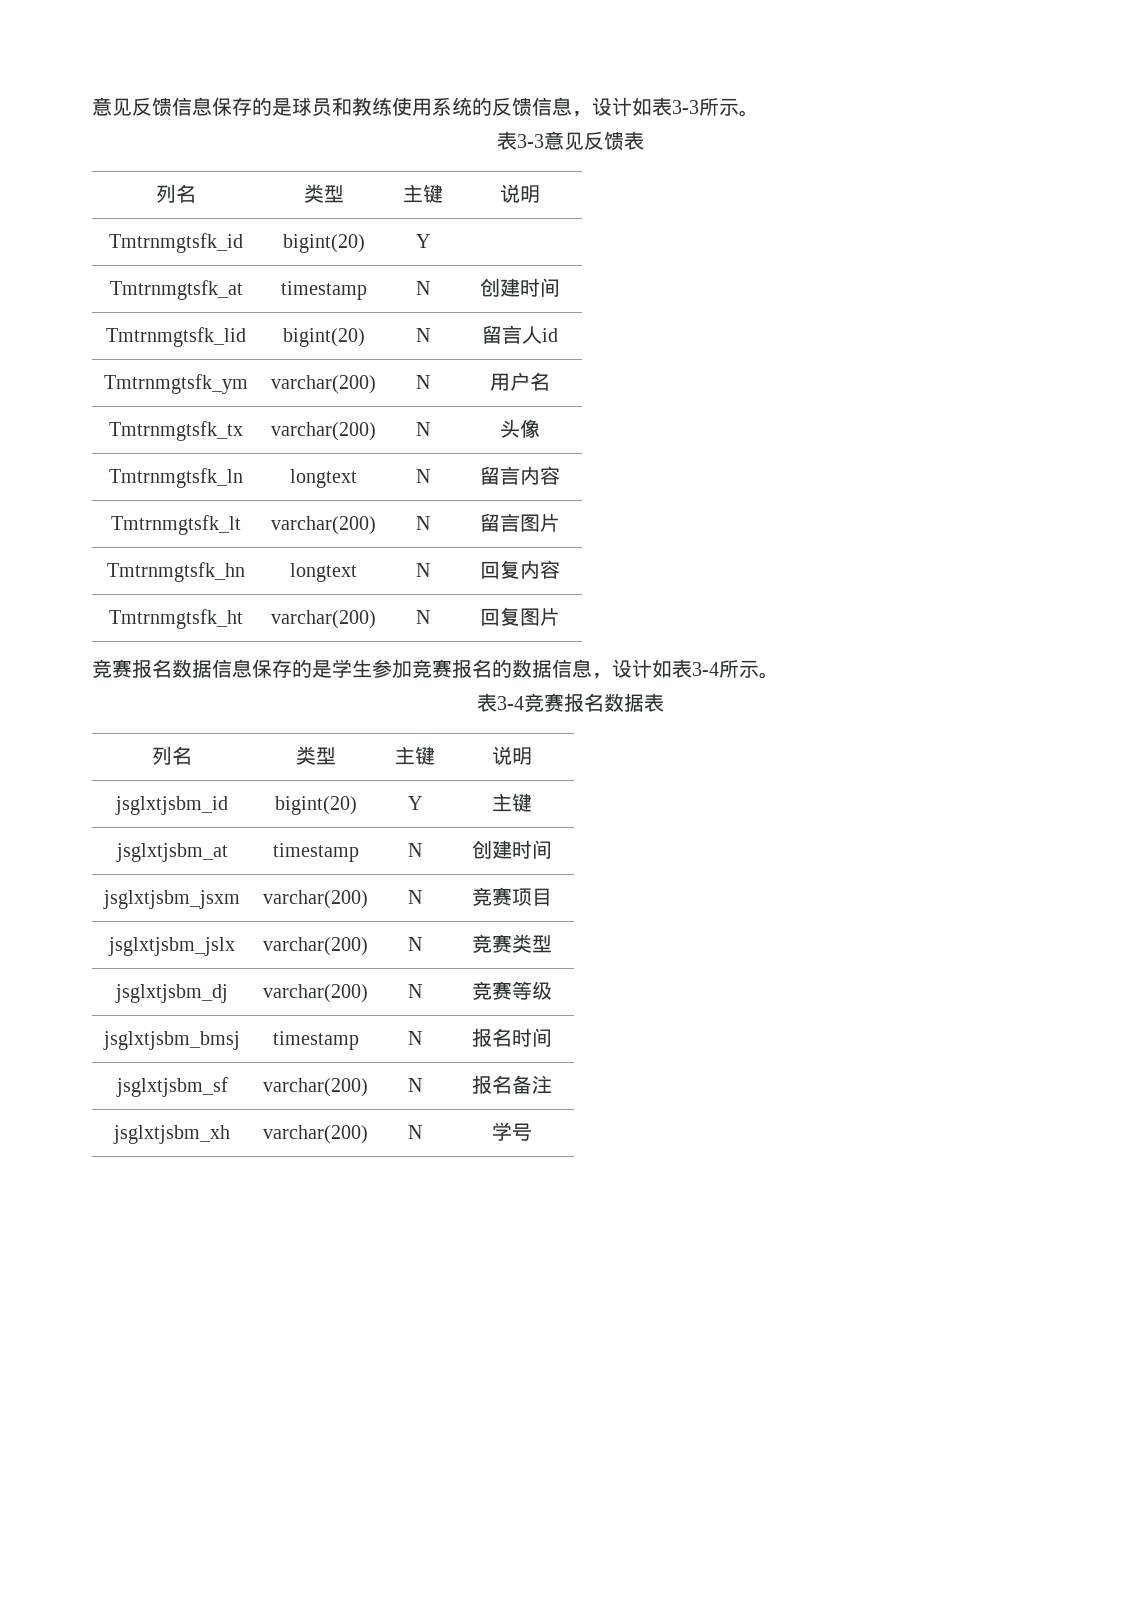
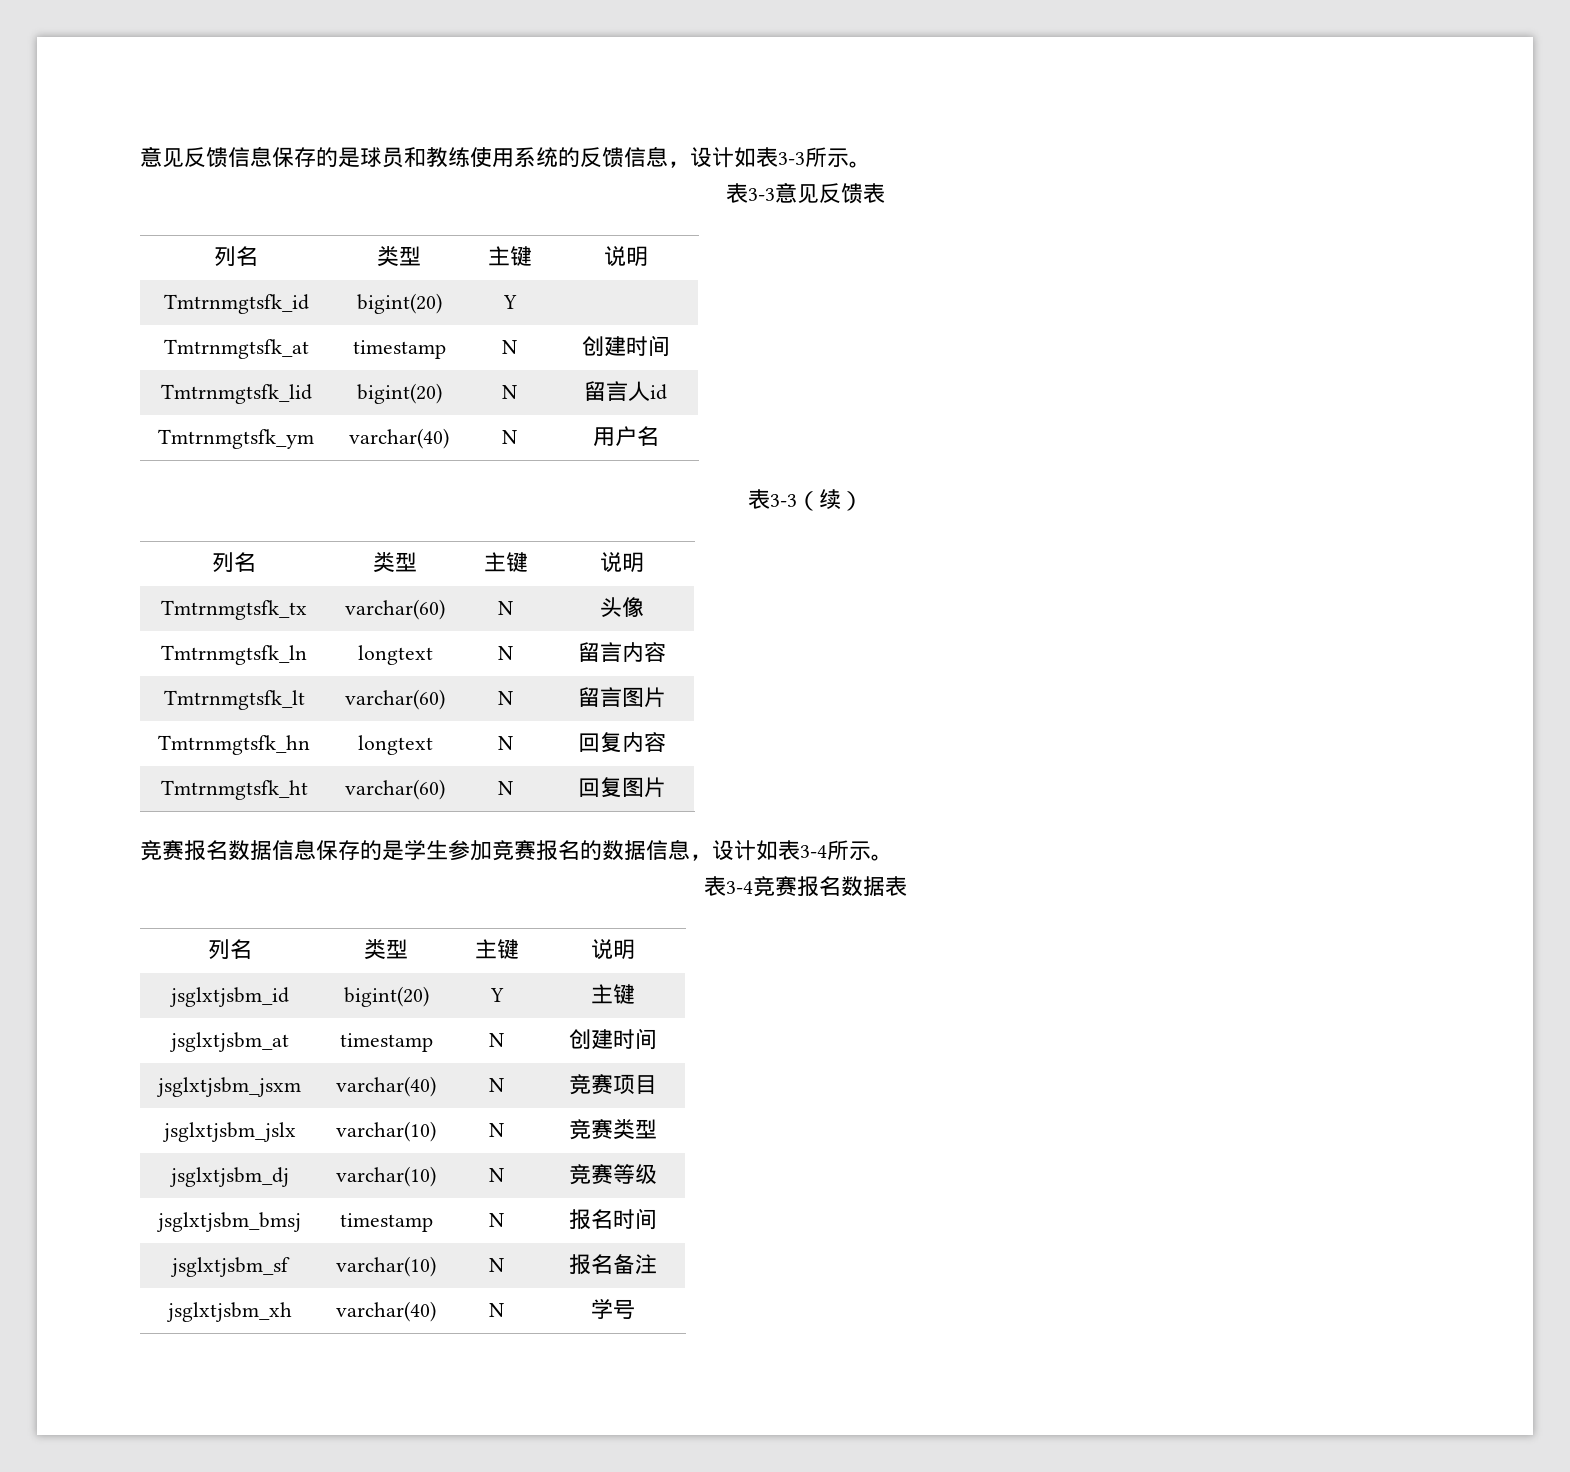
[271,375,376,394] varchar(200) -> [349,428,449,449] varchar(40)
(550, 381) none -> [747,489,863,511] [212,552,256,572] [373,552,417,572] [483,552,528,572] [599,552,644,573] // 表3-3（续） // 列名 | 类型 | 主键 | 说明
[271,422,376,441] varchar(200) -> [345,599,445,620] varchar(60)
[271,516,376,535] varchar(200) -> [345,689,445,710] varchar(60)
[271,610,376,629] varchar(200) -> [345,779,445,800] varchar(60)
[263,890,368,909] varchar(200) -> [336,1076,436,1097] varchar(40)
[263,937,368,956] varchar(200) -> [336,1121,436,1142] varchar(10)
[263,984,368,1003] varchar(200) -> [336,1166,436,1187] varchar(10)
[263,1078,368,1097] varchar(200) -> [336,1256,436,1277] varchar(10)
[263,1125,368,1144] varchar(200) -> [336,1301,436,1322] varchar(40)

